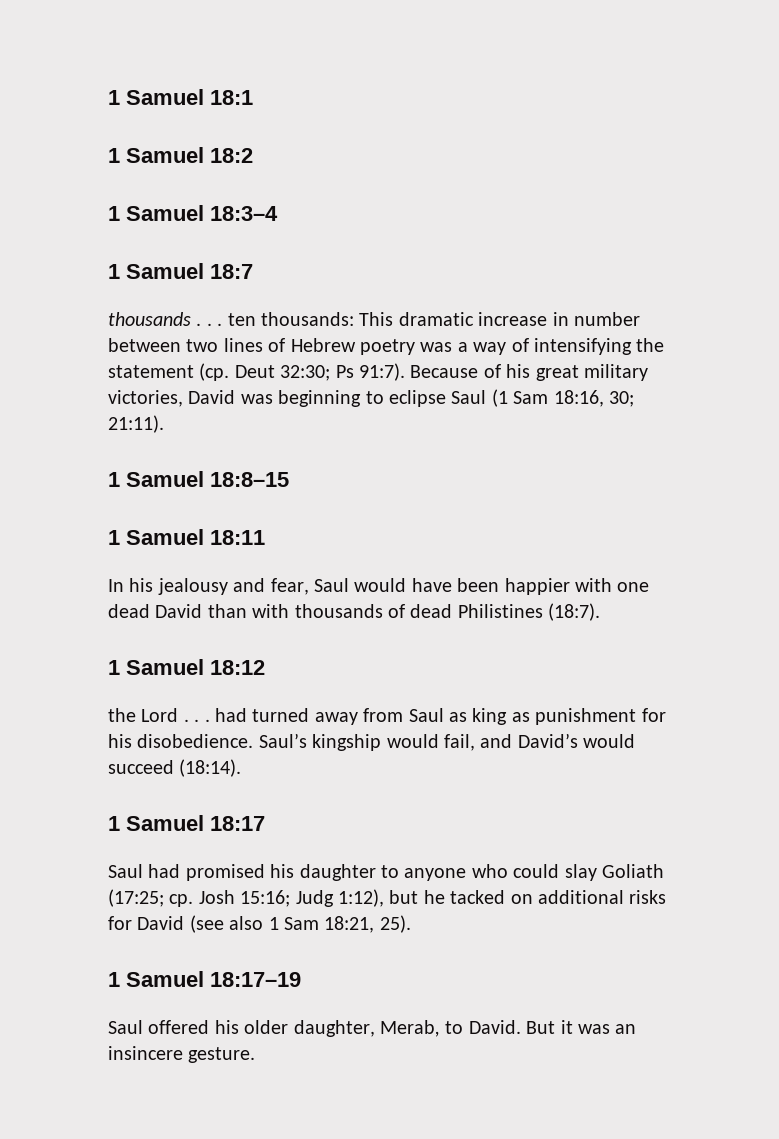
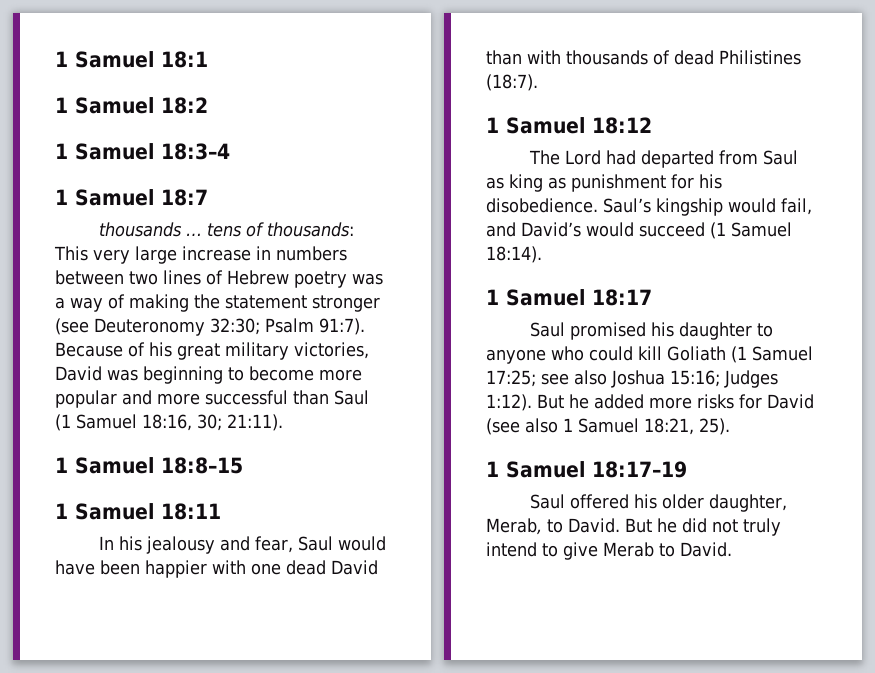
[196,312,474,326] . . . ten thousands: This dramatic -> [185,222,354,237] [54,246,177,264] … tens of thousands: This very large
[574,312,640,326] number -> [276,246,347,261] numbers
[533,338,632,355] intensifying -> [129,294,189,312] making
[199,363,354,381] (cp. Deut 32:30; Ps -> [312,295,380,312] [55,318,314,336] stronger (see Deuteronomy 32:30; Psalm
[389,390,446,407] eclipse -> [249,366,362,381] [55,390,329,408] become more popular and more successful than
[513,391,549,404] Sam -> [76,414,137,429] Samuel
[108,708,358,725] the Lord . . . had turned away -> [528,150,714,168] The Lord had departed
[179,759,242,777] (18:14). -> [710,222,792,239] [486,246,542,263] (1 Samuel 18:14).
[148,864,181,878] had -> (565, 329) none
[564,864,664,881] [108,889,624,907] slay Goliath (17:25; cp. Josh 15:16; Judg 1:12), but he tacked on additional -> [638,346,813,363] [486,370,778,388] [486,394,692,411] kill Goliath (1 Samuel 17:25; see also Joshua 15:16; Judges 1:12). But he added more
[284,917,319,930] Sam -> [578,418,639,433] Samuel
[560,1020,637,1034] [108,1046,256,1063] it was an insincere gesture. -> [657,518,781,536] [486,542,732,560] he did not truly intend to give Merab to David.

